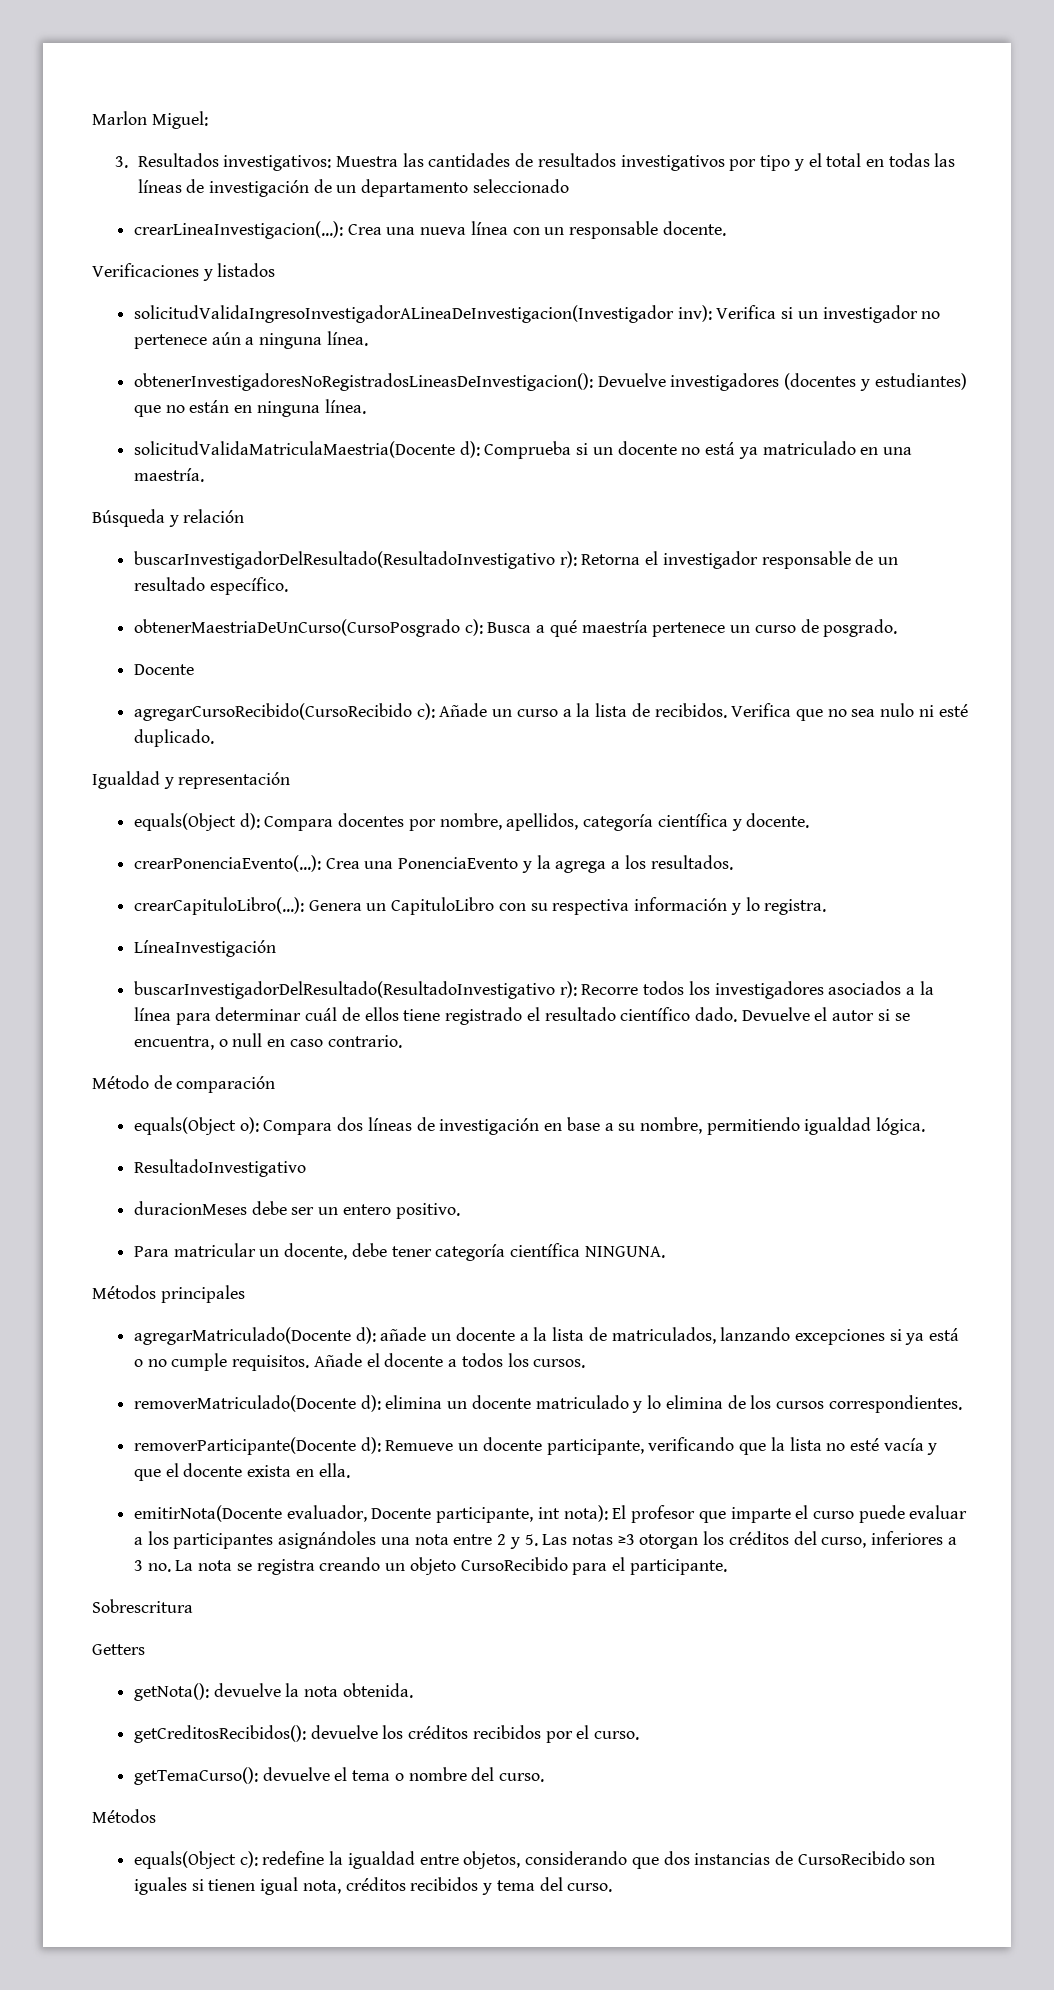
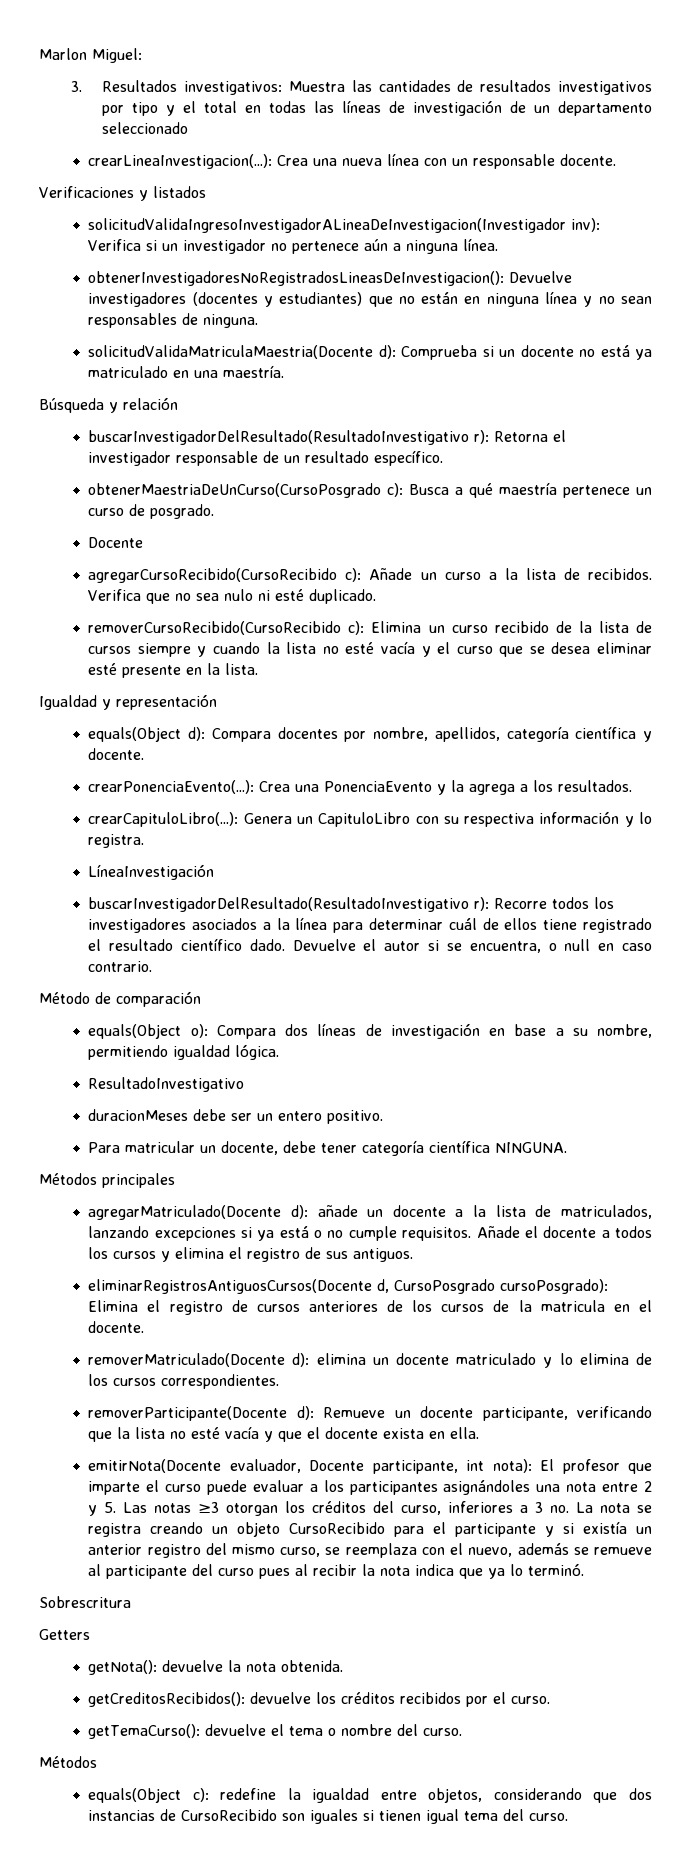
[324,399,366,414] línea. -> [545,291,652,307] [88,313,259,328] línea y no sean responsables de ninguna.
(215, 738) none -> [88,621,653,635] [88,641,652,657] [88,663,259,678] // removerCursoRecibido(CursoRecibido c): Elimina un curso recibido de la lista de cursos siempre y cuando la lista no esté vacía y el curso que se desea eliminar esté presente en la lista.
[533,1359,586,1368] cursos. -> [113,1247,414,1262] [88,1279,609,1294] [88,1300,652,1315] [88,1321,145,1333] cursos y elimina el registro de sus antiguos. // eliminarRegistrosAntiguosCursos(Docente d, CursoPosgrado cursoPosgrado): Elimina el registro de cursos anteriores de los cursos de la matricula en el docente.
[629,1559,727,1575] participante. -> [455,1521,653,1537] [88,1543,652,1558] [88,1563,585,1579] participante y si existía un anterior registro del mismo curso, se reemplaza con el nuevo, además se remueve al participante del curso pues al recibir la nota indica que ya lo terminó.
[302,1877,493,1895] nota, créditos recibidos y -> (460, 1816) none

